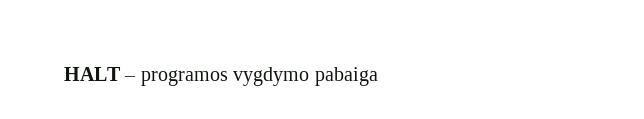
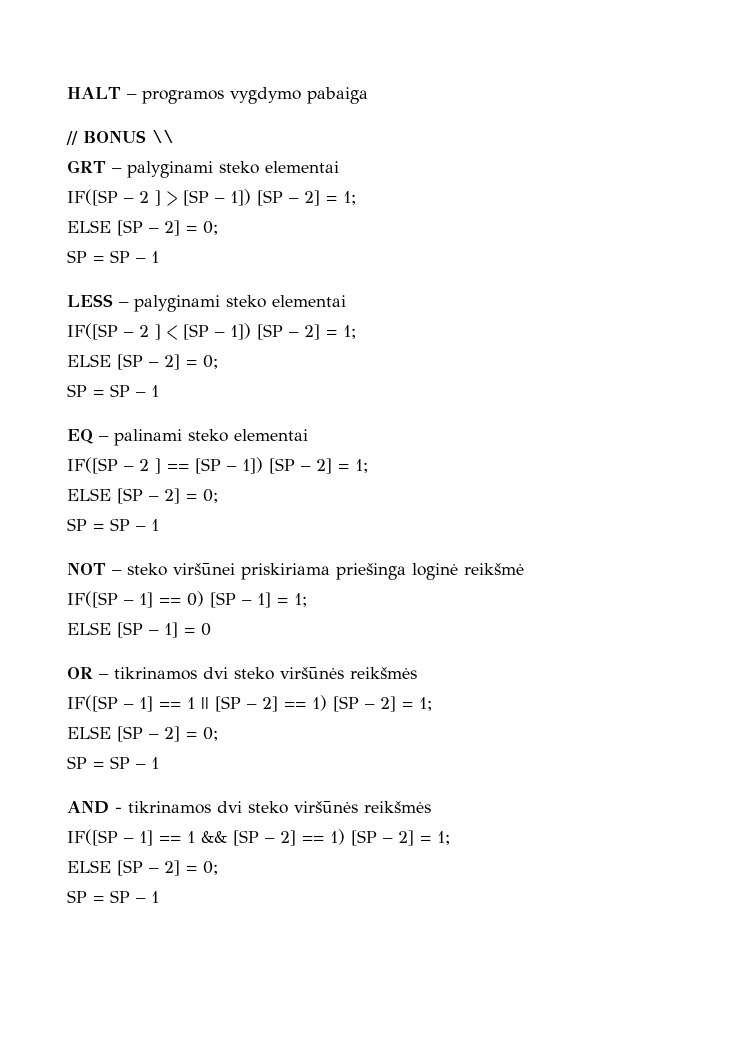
(378, 76) none -> [66,130,174,145] [67,160,339,178] [67,189,356,206] [67,220,218,236] [67,250,159,263] [67,294,346,312] [67,323,356,340] [67,354,218,370] [67,384,159,397] [67,429,308,446] [67,457,368,474] [67,488,218,504] [67,518,159,531] [67,563,524,580] [67,591,307,608] [67,622,211,638] [67,667,417,680] [67,695,432,712] [67,726,218,742] [67,756,159,769] [67,801,431,814] [67,829,450,846] [67,860,218,876] [67,890,159,903] // // BONUS \\ // GRT – palyginami steko elementai // IF([SP – 2 ] > [SP – 1]) [SP – 2] = 1; // ELSE [SP – 2] = 0; // SP = SP – 1 // LESS – palyginami steko elementai // IF([SP – 2 ] < [SP – 1]) [SP – 2] = 1; // ELSE [SP – 2] = 0; // SP = SP – 1 // EQ – palinami steko elementai // IF([SP – 2 ] == [SP – 1]) [SP – 2] = 1; // ELSE [SP – 2] = 0; // SP = SP – 1 // NOT – steko viršūnei priskiriama priešinga loginė reikšmė // IF([SP – 1] == 0) [SP – 1] = 1; // ELSE [SP – 1] = 0 // OR – tikrinamos dvi steko viršūnės reikšmės // IF([SP – 1] == 1 || [SP – 2] == 1) [SP – 2] = 1; // ELSE [SP – 2] = 0; // SP = SP – 1 // AND - tikrinamos dvi steko viršūnės reikšmės // IF([SP – 1] == 1 && [SP – 2] == 1) [SP – 2] = 1; // ELSE [SP – 2] = 0; // SP = SP – 1

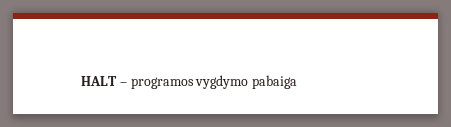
[66,130,174,145] [67,160,339,178] [67,189,356,206] [67,220,218,236] [67,250,159,263] [67,294,346,312] [67,323,356,340] [67,354,218,370] [67,384,159,397] [67,429,308,446] [67,457,368,474] [67,488,218,504] [67,518,159,531] [67,563,524,580] [67,591,307,608] [67,622,211,638] [67,667,417,680] [67,695,432,712] [67,726,218,742] [67,756,159,769] [67,801,431,814] [67,829,450,846] [67,860,218,876] [67,890,159,903] // // BONUS \\ // GRT – palyginami steko elementai // IF([SP – 2 ] > [SP – 1]) [SP – 2] = 1; // ELSE [SP – 2] = 0; // SP = SP – 1 // LESS – palyginami steko elementai // IF([SP – 2 ] < [SP – 1]) [SP – 2] = 1; // ELSE [SP – 2] = 0; // SP = SP – 1 // EQ – palinami steko elementai // IF([SP – 2 ] == [SP – 1]) [SP – 2] = 1; // ELSE [SP – 2] = 0; // SP = SP – 1 // NOT – steko viršūnei priskiriama priešinga loginė reikšmė // IF([SP – 1] == 0) [SP – 1] = 1; // ELSE [SP – 1] = 0 // OR – tikrinamos dvi steko viršūnės reikšmės // IF([SP – 1] == 1 || [SP – 2] == 1) [SP – 2] = 1; // ELSE [SP – 2] = 0; // SP = SP – 1 // AND - tikrinamos dvi steko viršūnės reikšmės // IF([SP – 1] == 1 && [SP – 2] == 1) [SP – 2] = 1; // ELSE [SP – 2] = 0; // SP = SP – 1 -> (298, 82) none

